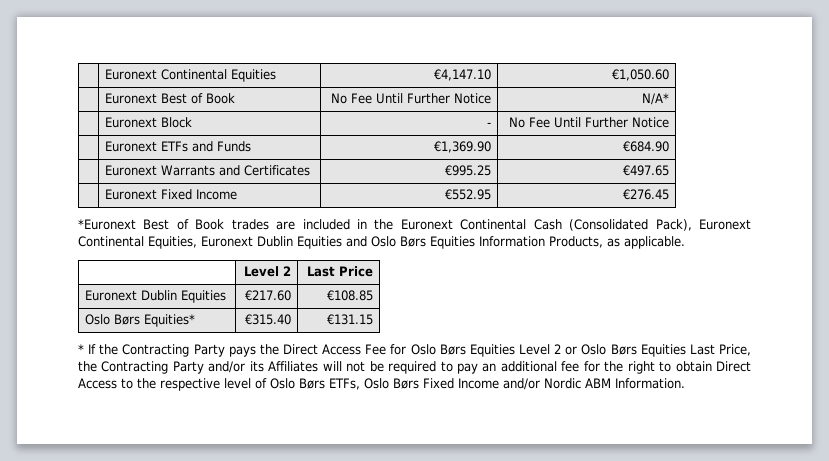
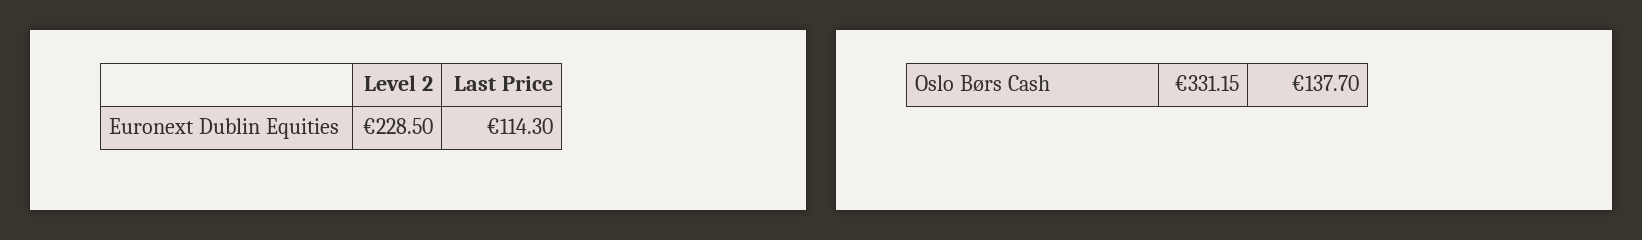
[105,69,277,82] [433,69,491,81] [611,69,669,81] [105,93,236,104] [330,93,491,104] [641,93,669,105] [105,117,193,128] [486,122,491,127] [508,117,669,128] [105,141,252,152] [433,141,491,153] [622,141,669,152] [105,165,311,176] [444,165,491,176] [622,165,669,176] [105,189,238,200] [444,189,491,200] [622,189,669,200] [78,219,752,231] [78,236,685,249] | Euronext Continental Equities | €4,147.10 | €1,050.60 // | Euronext Best of Book | No Fee Until Further Notice | N/A* // | Euronext Block | - | No Fee Until Further Notice // | Euronext ETFs and Funds | €1,369.90 | €684.90 // | Euronext Warrants and Certificates | €995.25 | €497.65 // | Euronext Fixed Income | €552.95 | €276.45 // *Euronext Best of Book trades are included in the Euronext Continental Cash (Consolidated Pack), Euronext Continental Equities, Euronext Dublin Equities and Oslo Børs Equities Information Products, as applicable. // -> (364, 83) none
[244,290,291,301] [326,290,373,301] [85,314,196,327] [244,314,291,325] [326,314,373,325] [78,344,751,357] [78,361,751,374] [78,378,685,391] €217.60 | €108.85 // Oslo Børs Equities* | €315.40 | €131.15 // * If the Contracting Party pays the Direct Access Fee for Oslo Børs Equities Level 2 or Oslo Børs Equities Last Price, the Contracting Party and/or its Affiliates will not be required to pay an additional fee for the right to obtain Direct Access to the respective level of Oslo Børs ETFs, Oslo Børs Fixed Income and/or Nordic ABM Information. -> [362,118,434,134] [486,118,554,134] [914,75,1050,92] [1174,75,1240,91] [1291,75,1360,91] €228.50 | €114.30 // Oslo Børs Cash | €331.15 | €137.70

